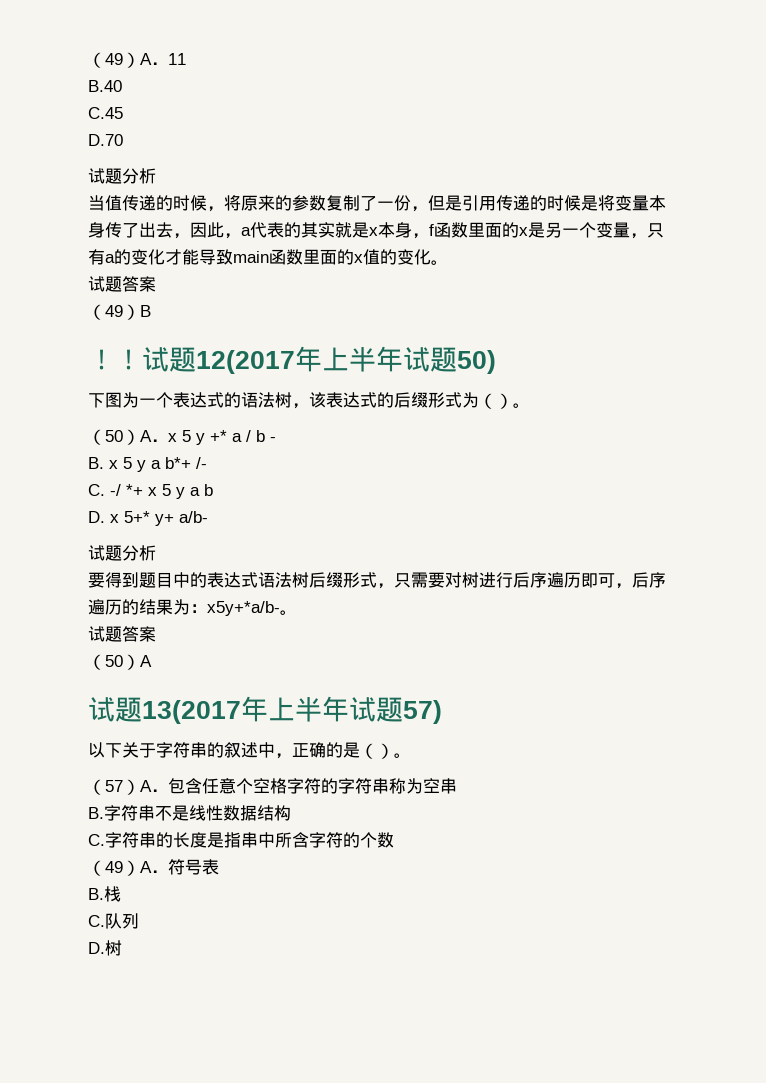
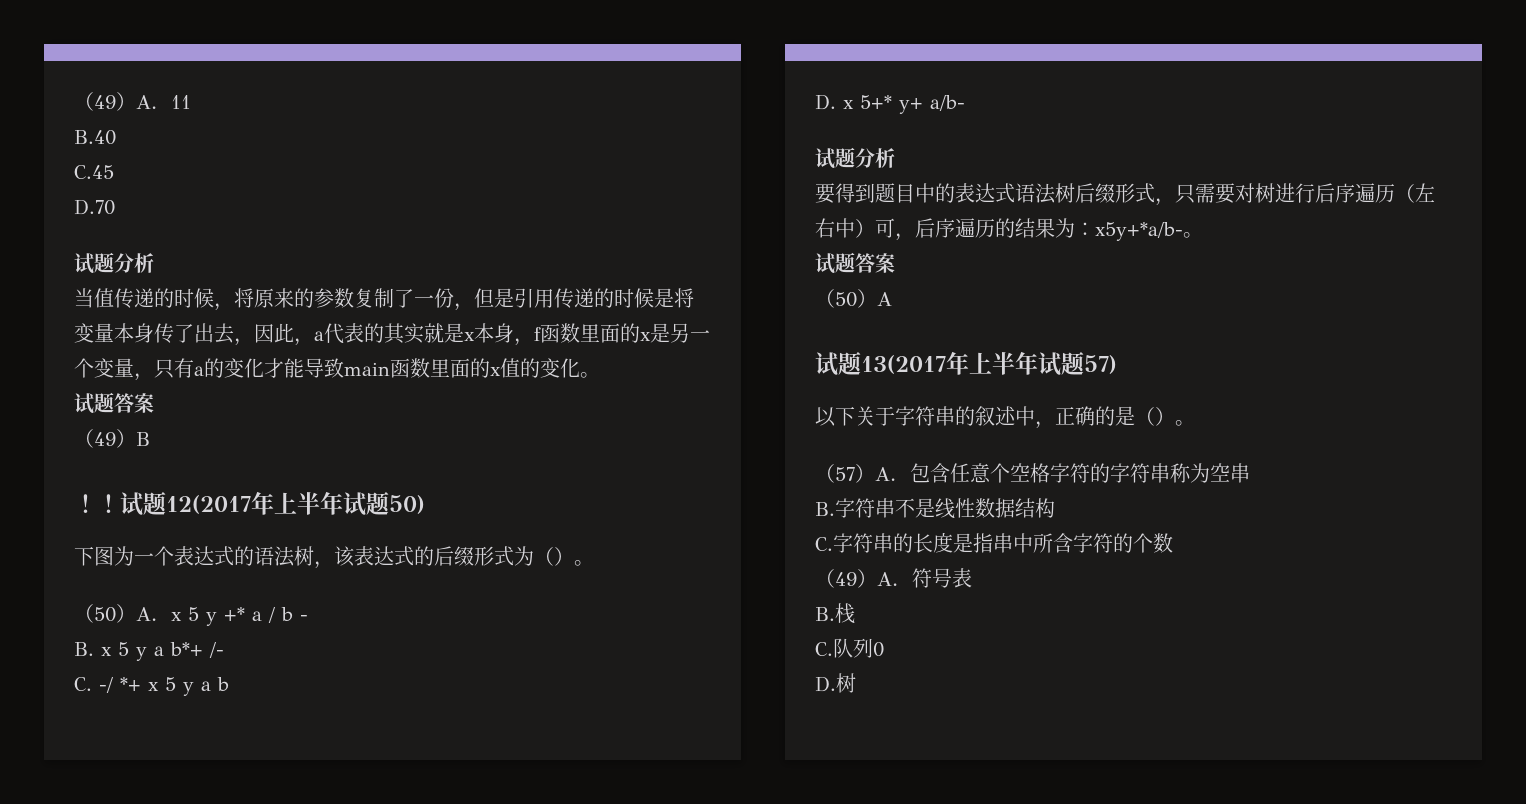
[581,573,598,588] 即 -> [1395,183,1435,203] [815,218,875,238] （左右中）
(139, 921) none -> [873,642,884,657] 0

